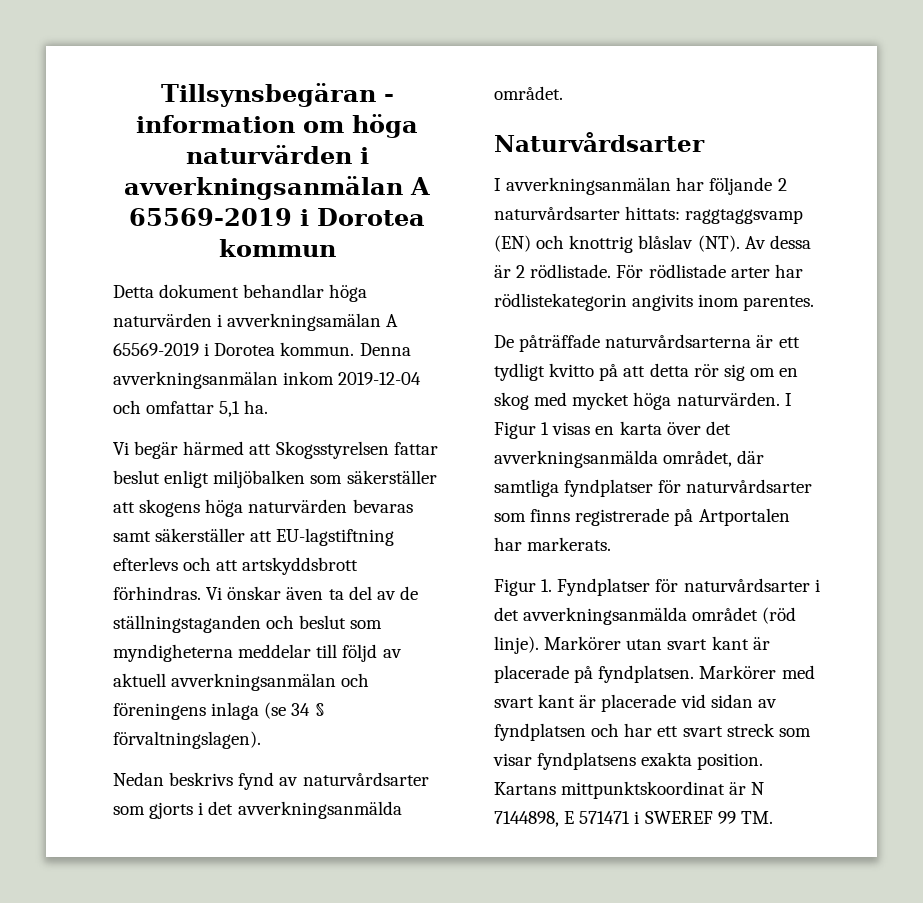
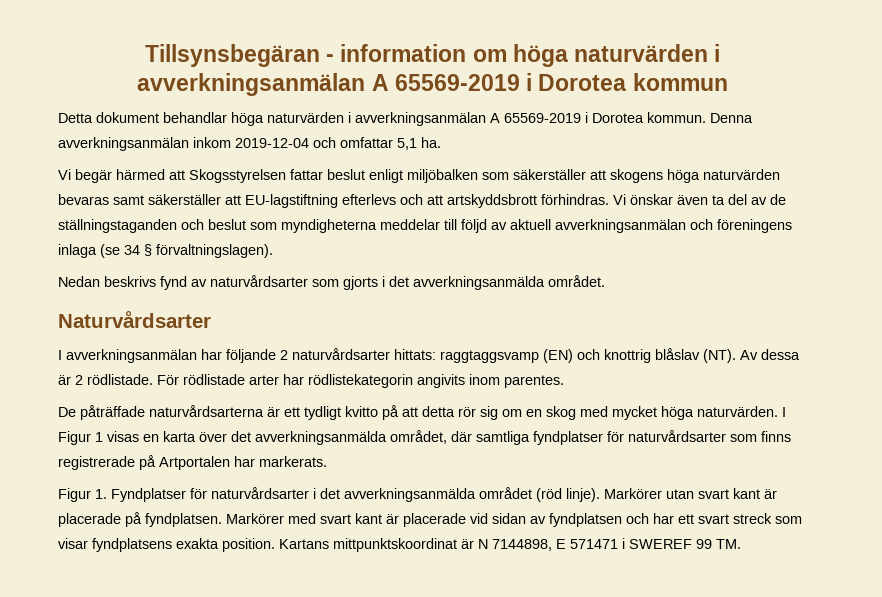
[227,313,382,331] avverkningsamälan -> [355,112,486,126] avverkningsanmälan

